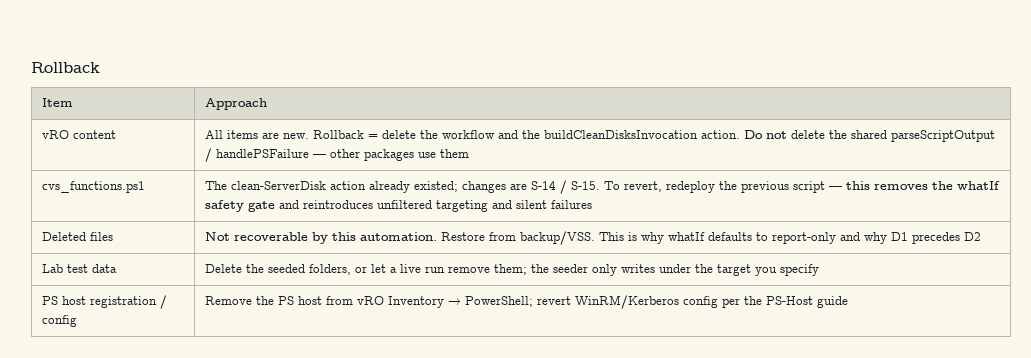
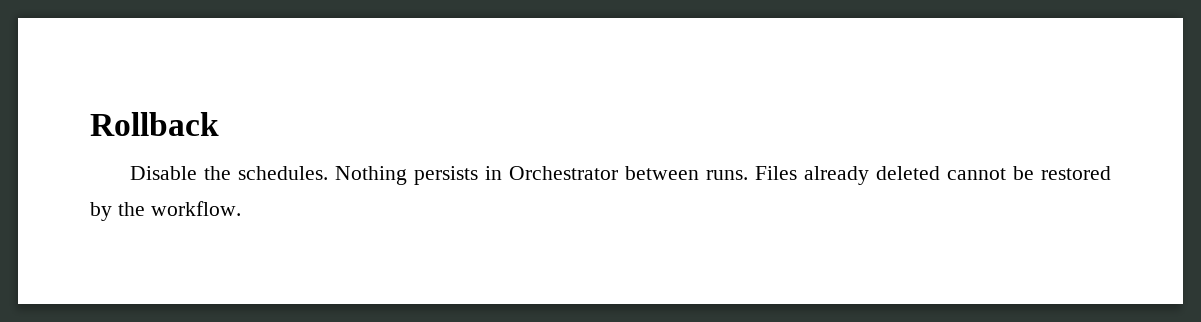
[31,62,100,73] [41,98,73,107] [204,98,267,110] [41,130,116,139] [204,130,995,142] [204,148,469,162] [41,181,145,193] [204,180,1000,194] [204,200,592,212] [41,232,113,241] [204,231,981,245] [41,264,117,273] [204,264,819,276] [41,295,167,309] [41,315,77,327] [204,295,848,309] Rollback // Item | Approach // vRO content | All items are new. Rollback = delete the workflow and the buildCleanDisksInvocation action. Do not delete the shared parseScriptOutput / handlePSFailure — other packages use them // cvs_functions.ps1 | The clean-ServerDisk action already existed; changes are S-14 / S-15. To revert, redeploy the previous script — this removes the whatIf safety gate and reintroduces unfiltered targeting and silent failures // Deleted files | Not recoverable by this automation. Restore from backup/VSS. This is why whatIf defaults to report-only and why D1 precedes D2 // Lab test data | Delete the seeded folders, or let a live run remove them; the seeder only writes under the target you specify // PS host registration / config | Remove the PS host from vRO Inventory → PowerShell; revert WinRM/Kerberos config per the PS-Host guide -> [90,112,219,136] [130,166,1112,185] [90,201,241,221] Rollback // Disable the schedules. Nothing persists in Orchestrator between runs. Files already deleted cannot be restored by the workflow.

